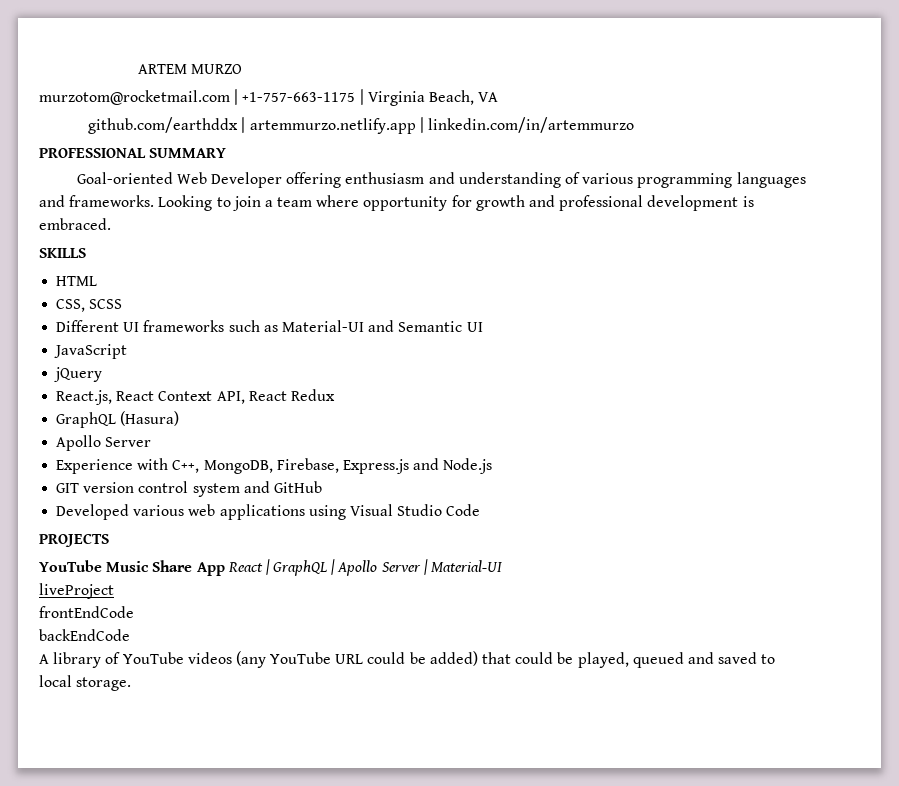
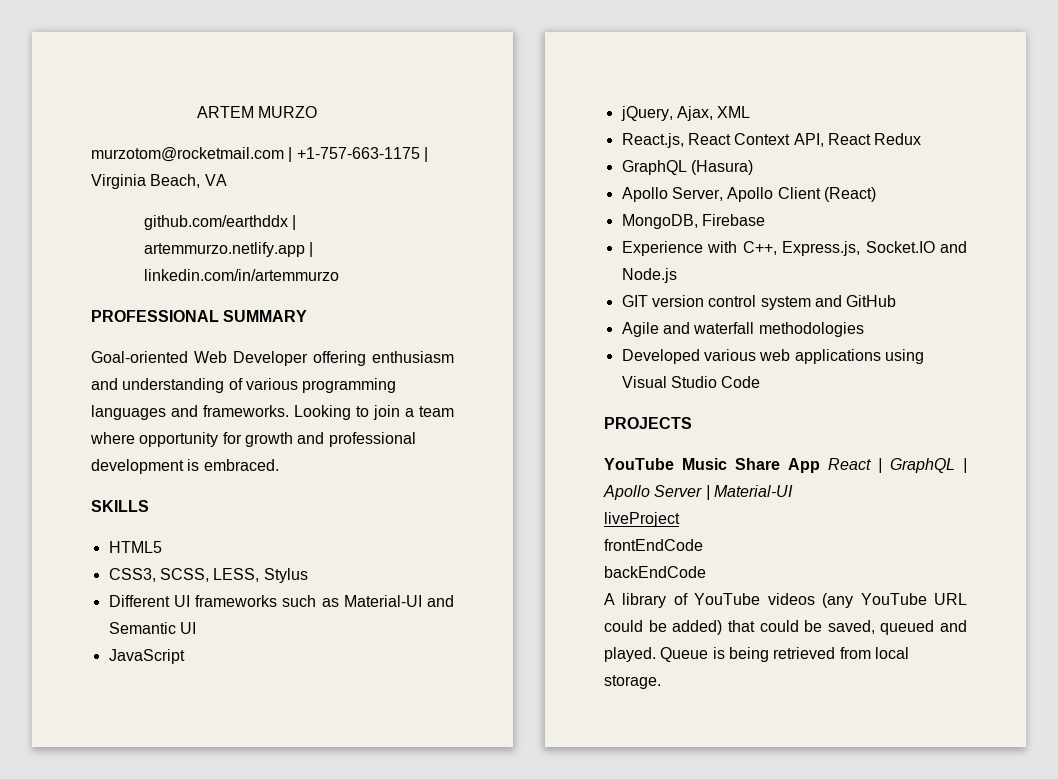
[56,276,98,286] [56,299,123,312] HTML // CSS, SCSS -> [108,541,162,553] [108,568,308,583] HTML5 // CSS3, SCSS, LESS, Stylus
[54,367,103,382] jQuery -> [620,106,751,121] jQuery, Ajax, XML
[105,437,152,447] Server -> [671,187,876,202] [621,214,765,229] Server, Apollo Client (React) // MongoDB, Firebase
[203,458,409,474] MongoDB, Firebase, Express.js -> [782,241,935,256] Express.js, Socket.IO
(322, 487) none -> [621,322,864,337] // Agile and waterfall methodologies
[577,652,629,668] played, -> [827,620,875,634] saved,
[718,652,776,664] saved to -> [604,647,871,662] played. Queue is being retrieved from

